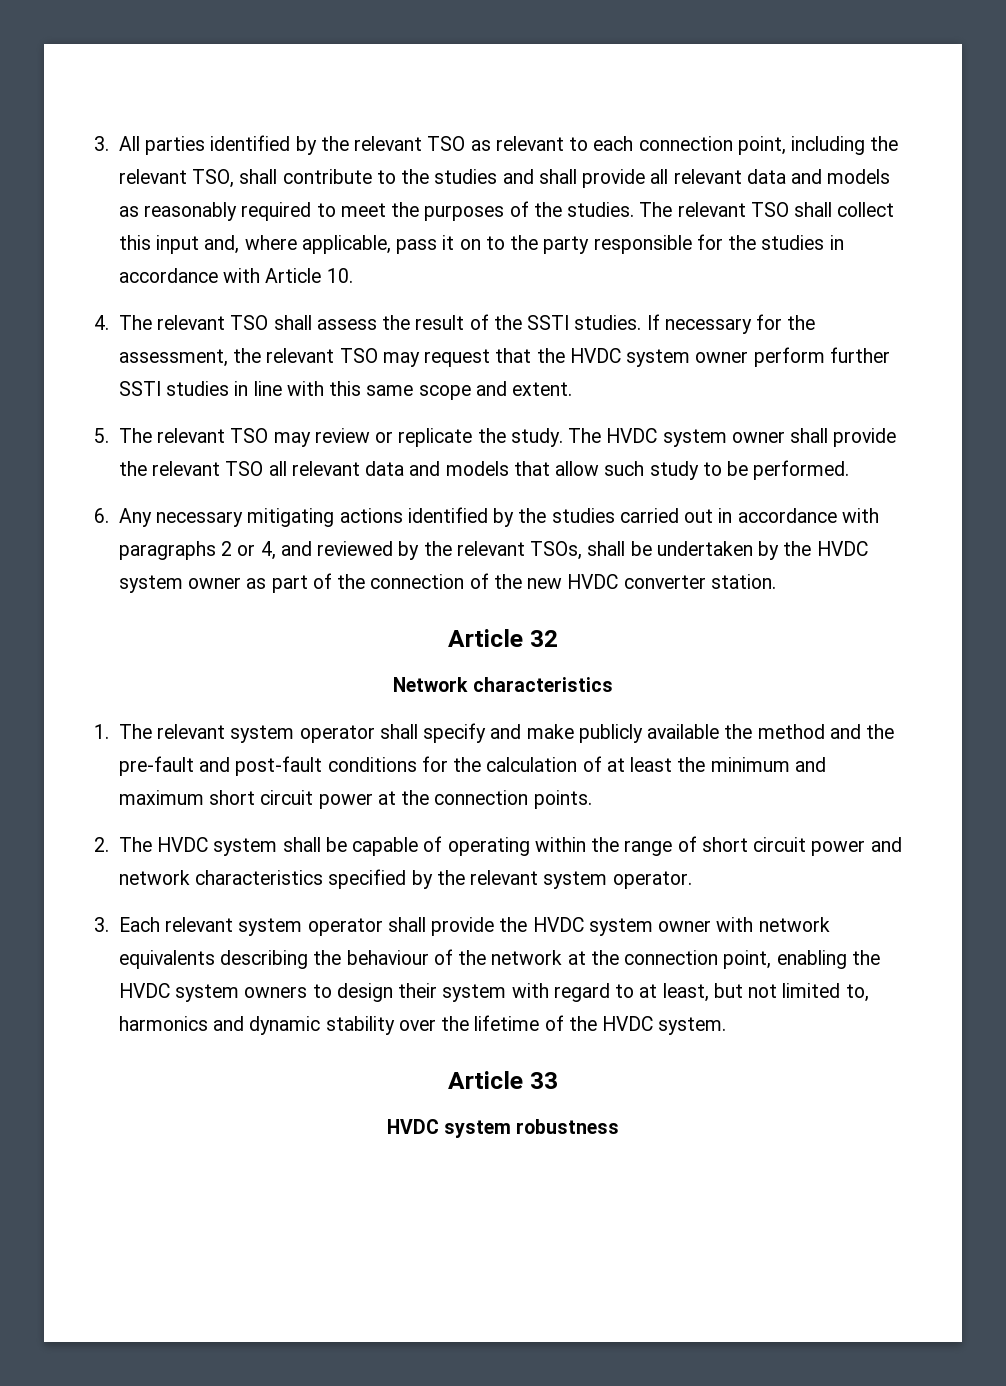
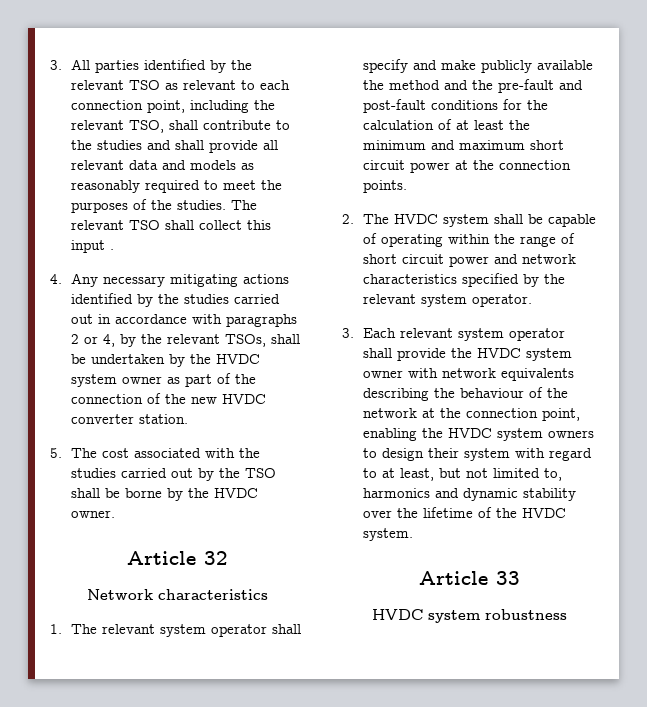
[204,234,844,254] [118,268,353,283] [94,314,816,334] [118,347,890,367] [118,381,573,400] [94,428,897,447] [118,460,850,480] [94,508,109,523] and, where applicable, pass it on to the party responsible for the studies in accordance with Article 10. // 4. The relevant TSO shall assess the result of the SSTI studies. If necessary for the assessment, the relevant TSO may request that the HVDC system owner perform further SSTI studies in line with this same scope and extent. // 5. The relevant TSO may review or replicate the study. The HVDC system owner shall provide the relevant TSO all relevant data and models that allow such study to be performed. // 6. -> [110,249,115,250] [50,274,62,284] . // 4.
[280,541,394,556] and reviewed -> (116, 340) none
(776, 581) none -> [50,448,261,458] [71,468,277,481] [71,488,259,501] [71,510,116,518] // 5. The cost associated with the studies carried out by the TSO shall be borne by the HVDC owner.

